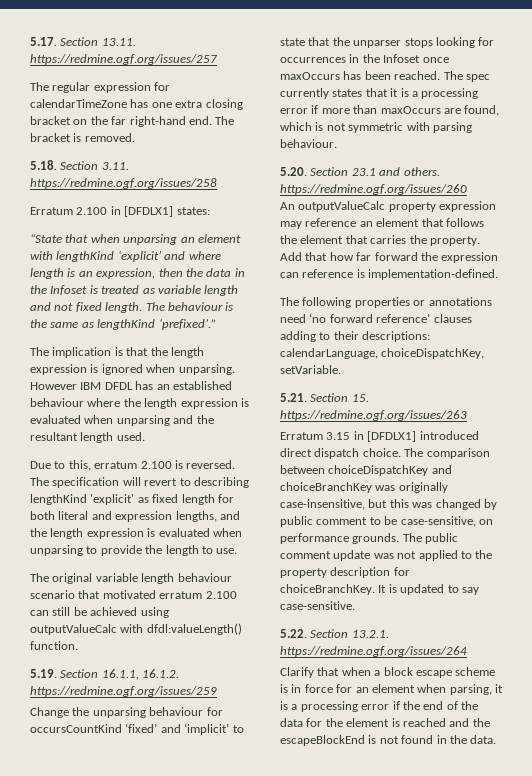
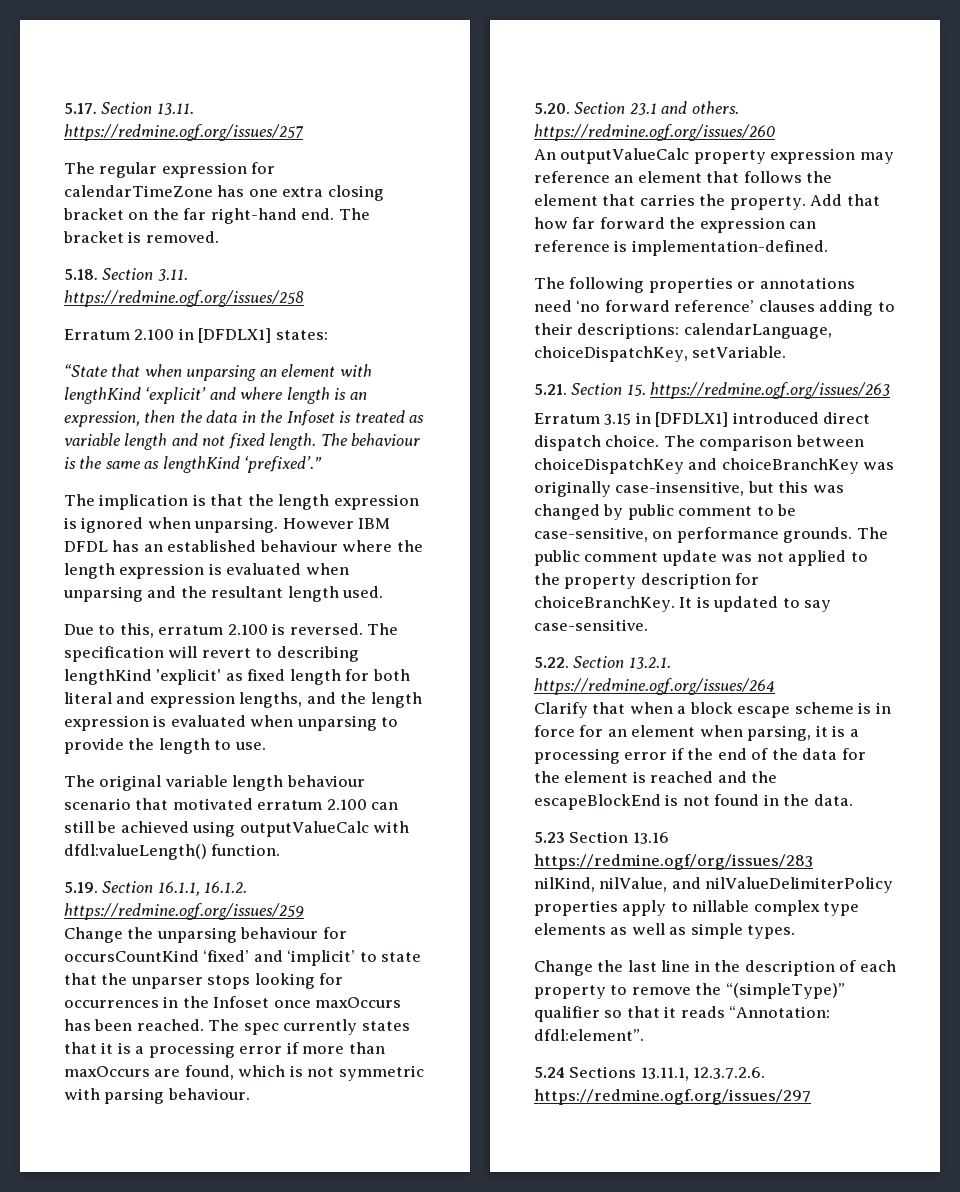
(497, 739) none -> [534,831,669,844] [534,854,813,870] [534,877,894,893] [534,900,860,916] [534,923,796,939] [534,960,896,976] [534,983,845,999] [534,1006,831,1022] [534,1029,644,1041] [534,1066,766,1081] [534,1089,811,1105] // 5.23 Section 13.16 https://redmine.ogf/org/issues/283 // nilKind, nilValue, and nilValueDelimiterPolicy properties apply to nillable complex type elements as well as simple types. // Change the last line in the description of each property to remove the “(simpleType)” qualifier so that it reads “Annotation: dfdl:element”. // 5.24 Sections 13.11.1, 12.3.7.2.6. https://redmine.ogf.org/issues/297

